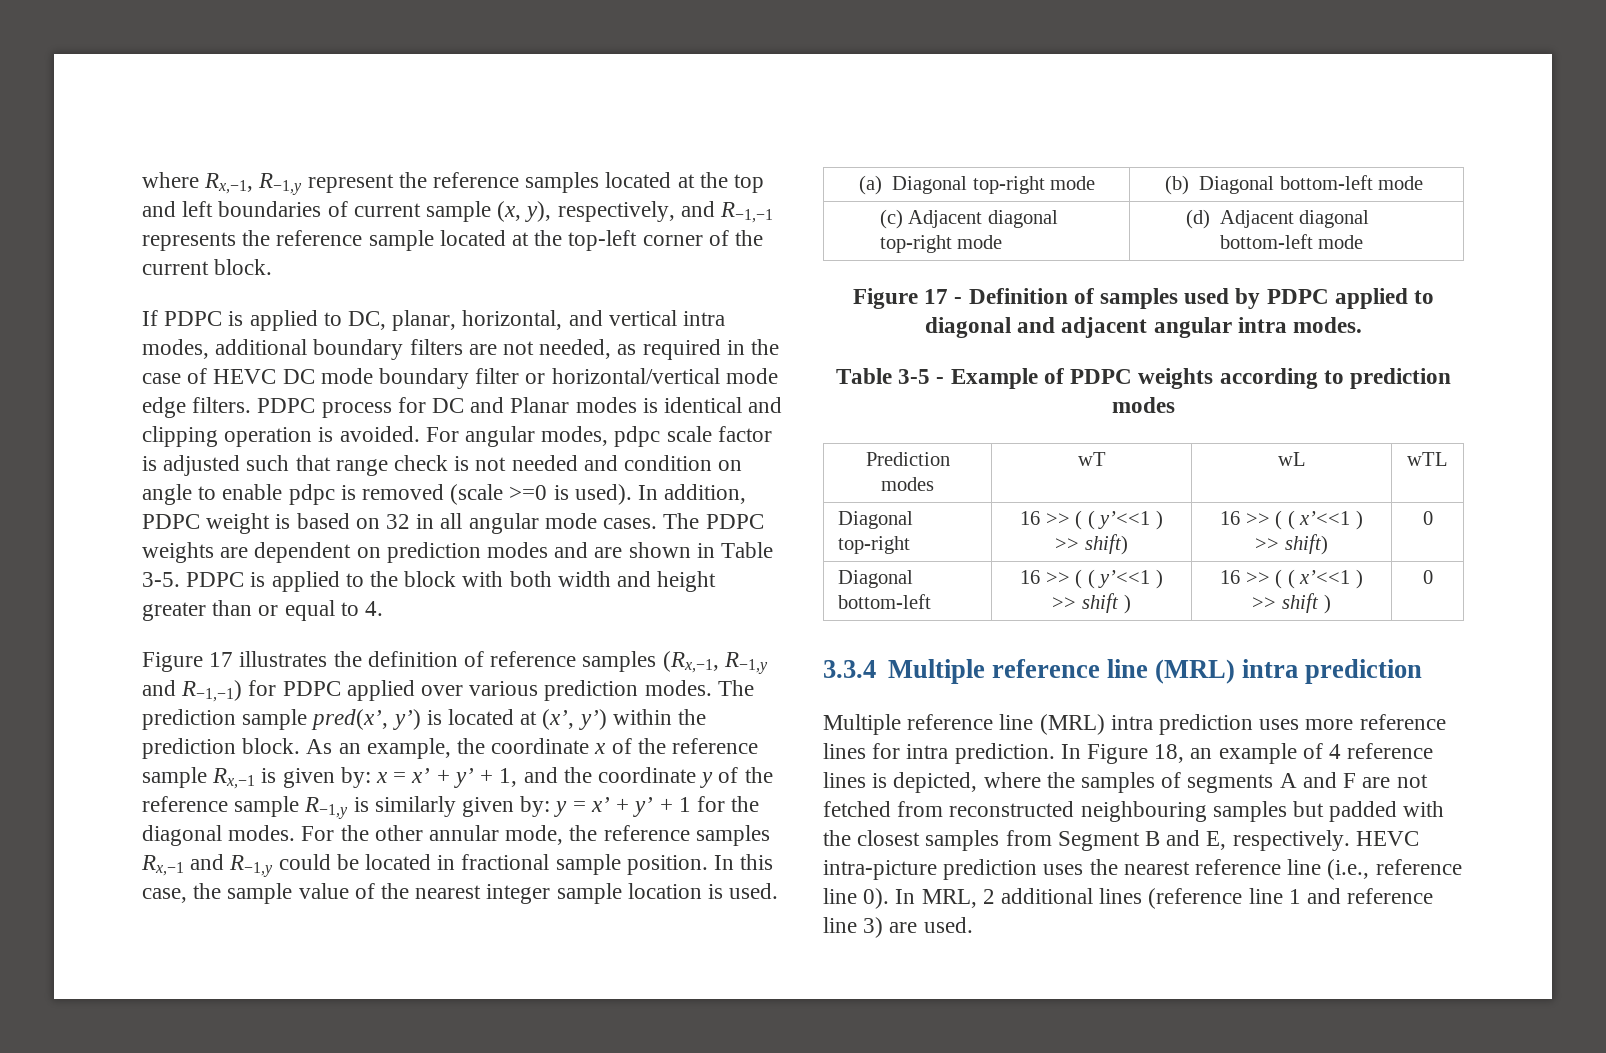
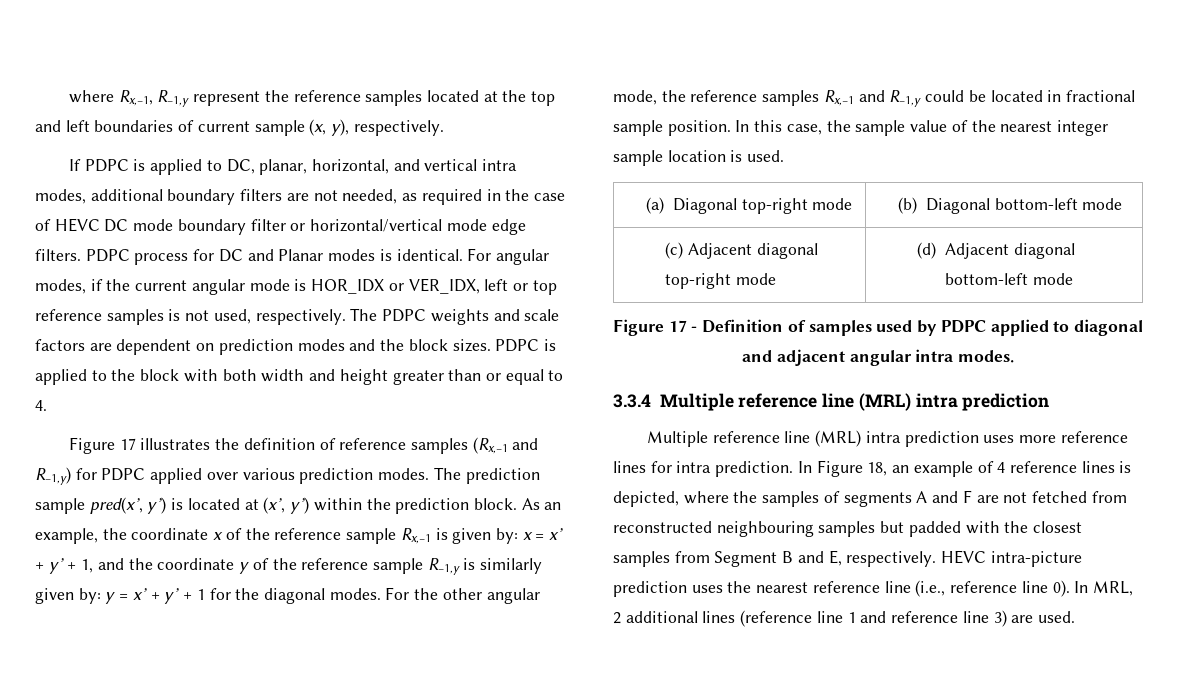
[557,201,774,223] [142,230,764,251] [142,259,273,275] respectively, and R−1,−1 represents the reference sample located at the top-left corner of the current block. -> [353,120,444,136] respectively.
[664,397,783,413] [142,426,772,447] [142,455,743,476] [142,484,747,505] [142,513,764,534] [142,542,214,563] identical and clipping operation is avoided. For angular modes, pdpc scale factor is adjusted such that range check is not needed and condition on angle to enable pdpc is removed (scale >=0 is used). In addition, PDPC weight is based on 32 in all angular mode cases. The PDPC weights -> [396,248,549,265] [35,278,557,295] [35,308,560,325] [35,339,85,351] identical. For angular modes, if the current angular mode is HOR_IDX or VER_IDX, left or top reference samples is not used, respectively. The PDPC weights and scale factors
[594,542,774,558] [142,572,180,587] are shown in Table 3-5. -> [380,339,491,352] the block sizes.
[662,651,768,674] [142,680,243,702] (Rx,−1, R−1,y and R−1,−1) -> [472,437,539,454] [35,467,71,485] (Rx,−1 and R−1,y)
[429,825,500,841] annular -> [486,588,540,604] angular
[836,368,1451,389] [1112,397,1175,413] [865,452,950,466] [881,477,934,491] [1077,452,1106,466] [1277,452,1306,466] [1407,452,1448,466] [837,511,913,529] [837,536,910,554] [1020,510,1163,530] [1055,534,1128,555] [1220,510,1363,530] [1255,534,1328,555] [1422,511,1433,525] [837,570,913,588] [837,594,931,609] [1020,569,1163,589] [1052,593,1131,614] [1220,569,1363,589] [1252,593,1331,614] [1422,570,1433,584] // Table 3-5 - Example of PDPC weights according to prediction modes // Prediction modes | wT | wL | wTL // Diagonal top-right | 16 >> ( ( y’<<1 ) >> shift) | 16 >> ( ( x’<<1 ) >> shift) | 0 // Diagonal bottom-left | 16 >> ( ( y’<<1 ) >> shift ) | 16 >> ( ( x’<<1 ) >> shift ) | 0 -> (1014, 356) none

